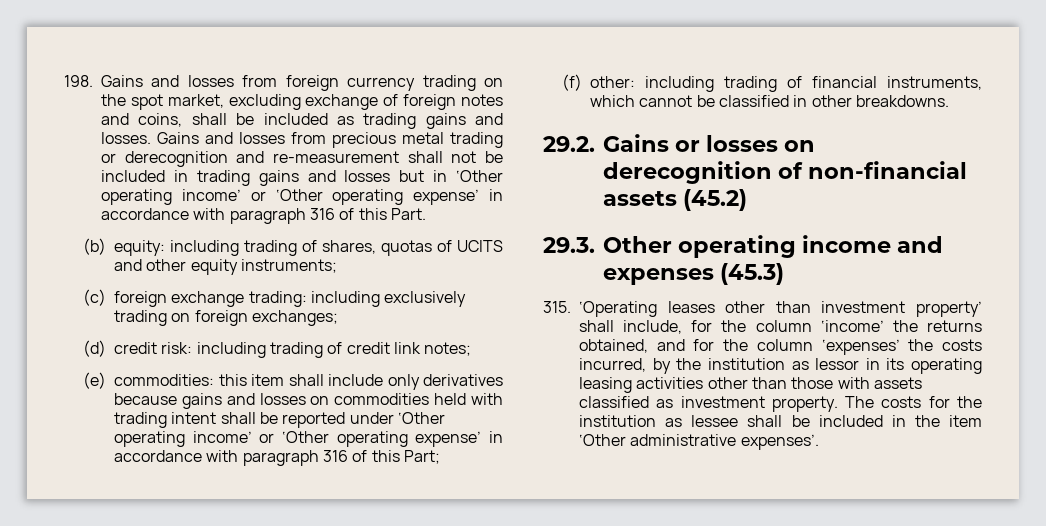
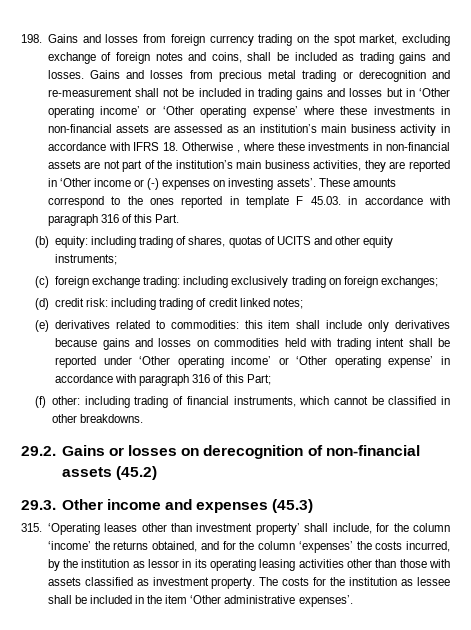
(480, 197) none -> [302,106,450,115] [47,124,450,136] [47,142,450,153] [47,160,450,172] [47,178,396,190] [47,196,341,208] where these investments in non-financial assets are assessed as an institution’s main business activity in accordance with IFRS 18. Otherwise , where these investments in non-financial assets are not part of the institution’s main business activities, they are reported in ‘Other income or (-) expenses on investing assets’. These amounts correspond to the ones reported in template F 45.03.
[393,342,421,354] link -> [239,298,270,307] linked
(107, 380) none -> [55,320,165,329] derivatives related to
[678,235,797,258] operating -> (103, 504) none

